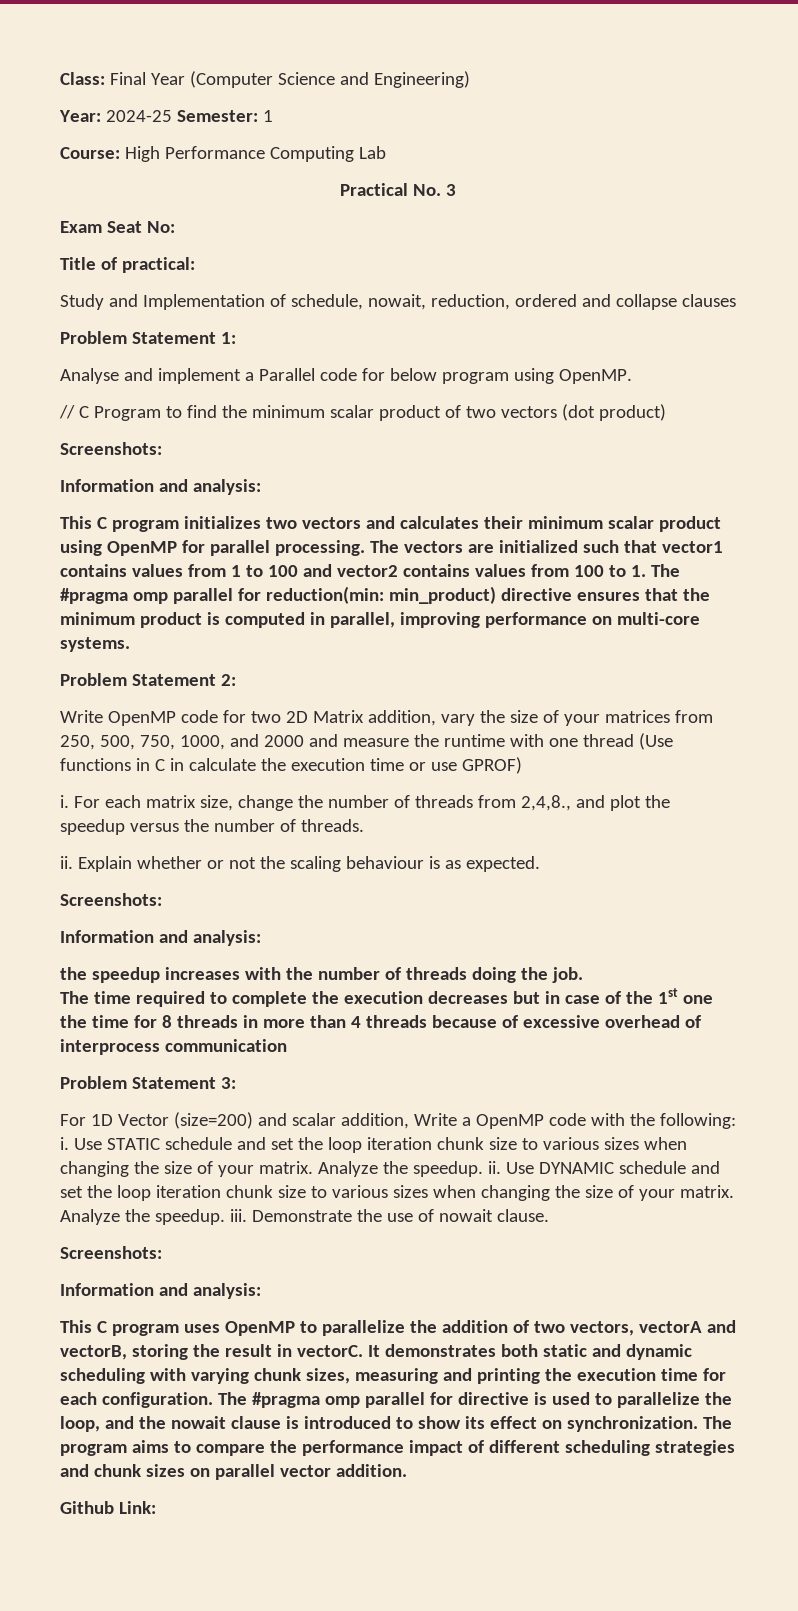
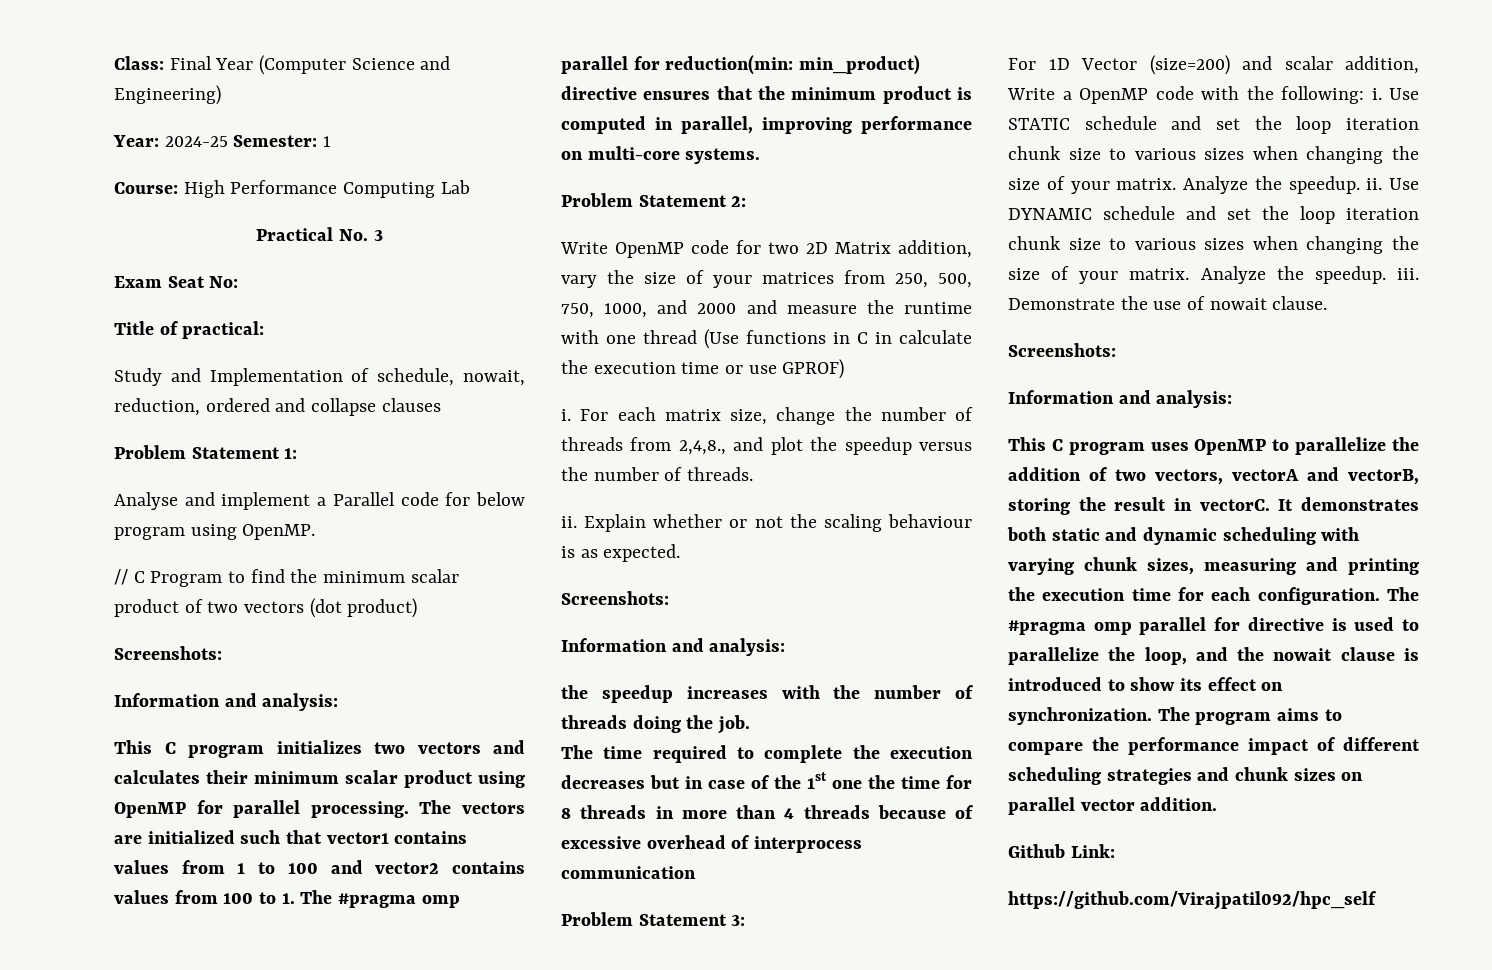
(156, 1507) none -> [1008,891,1377,910] // https://github.com/Virajpatil092/hpc_self

